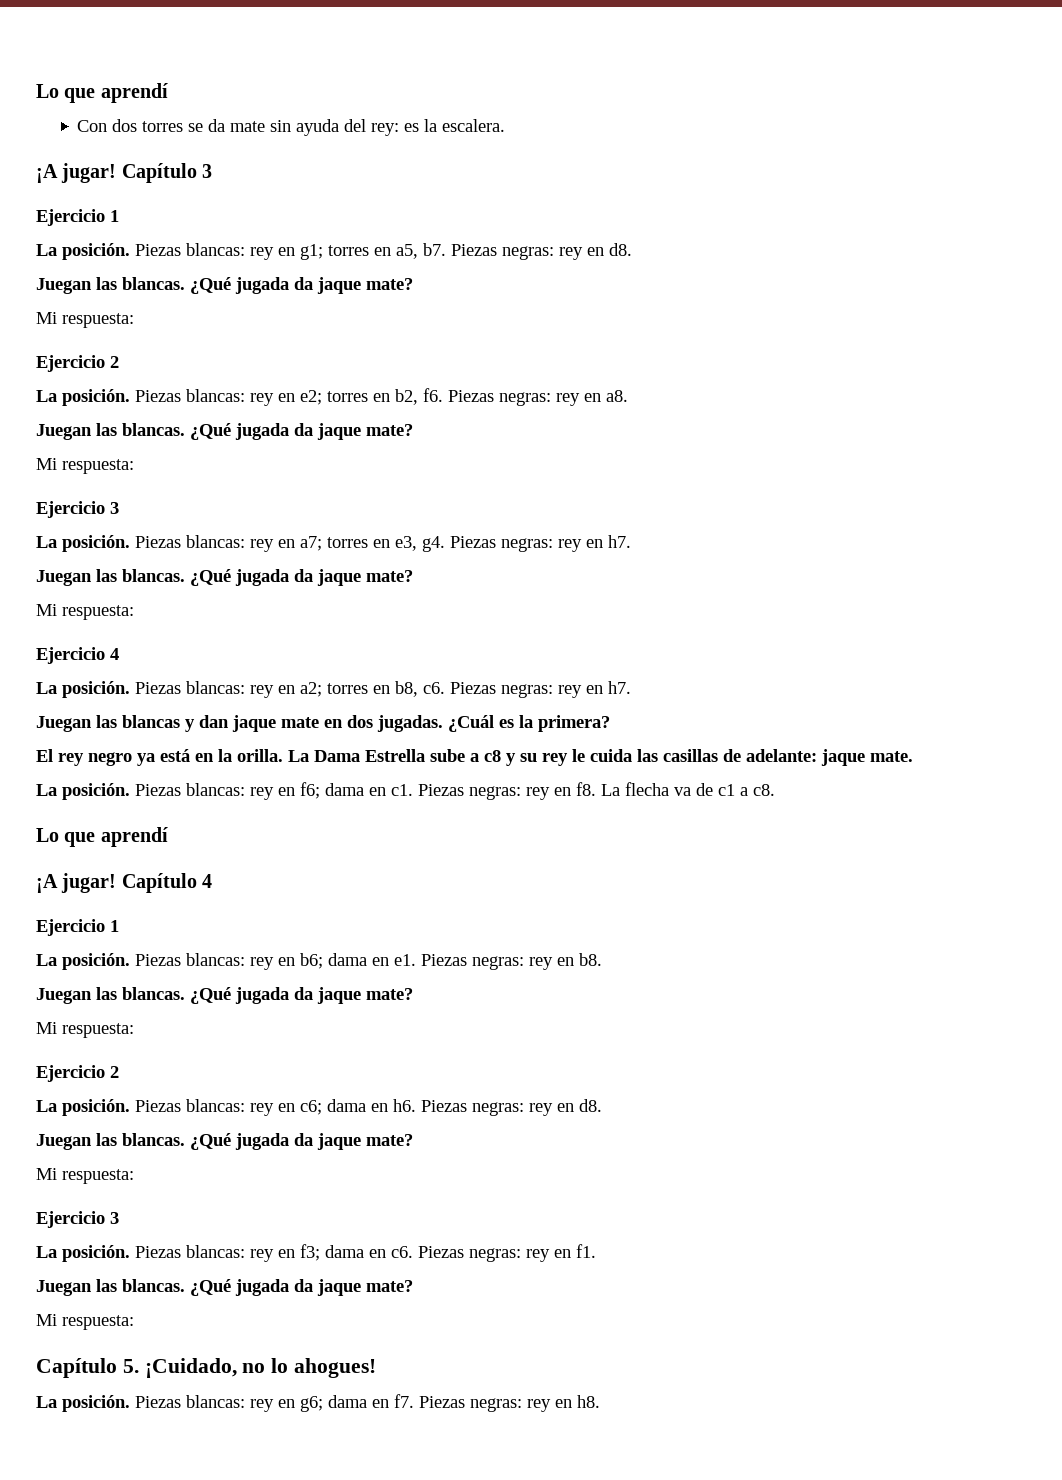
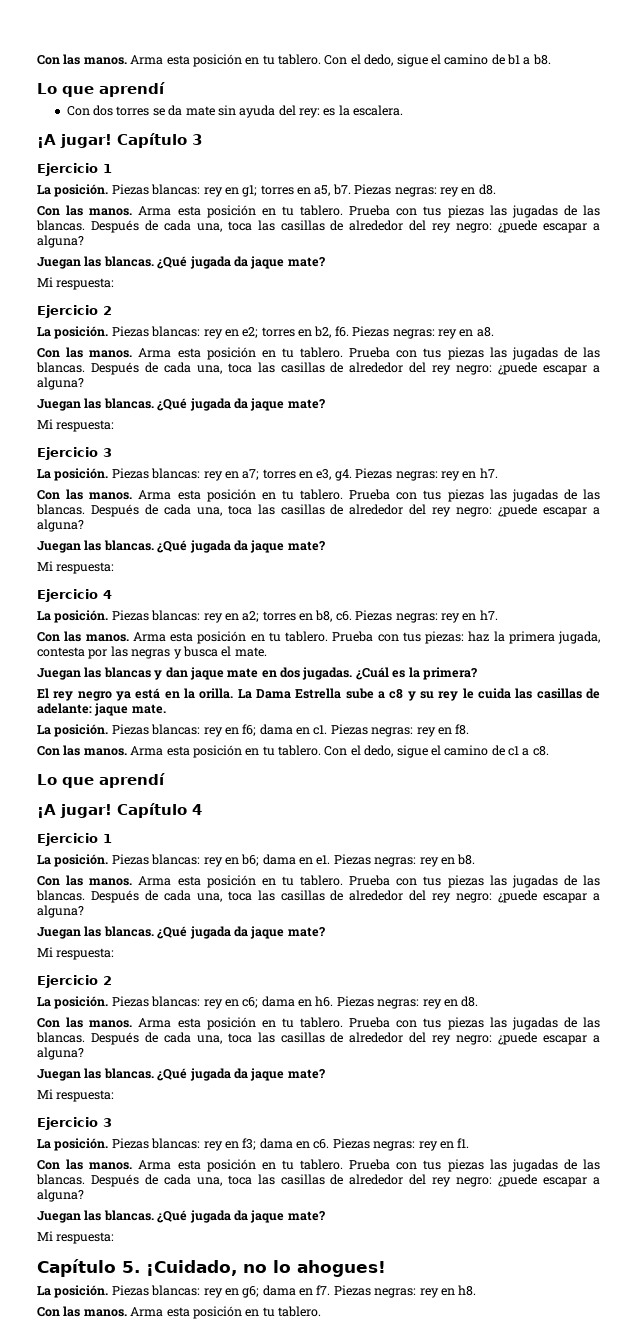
(36, 91) none -> [37,54,551,67] Con las manos. Arma esta posición en tu tablero. Con el dedo, sigue el camino de b1 a b8. //
(632, 249) none -> [37,205,600,218] [36,220,600,233] [37,235,84,248] // Con las manos. Arma esta posición en tu tablero. Prueba con tus piezas las jugadas de las blancas. Después de cada una, toca las casillas de alrededor del rey negro: ¿puede escapar a alguna?
(628, 396) none -> [37,347,600,360] [36,362,600,375] [37,377,84,390] // Con las manos. Arma esta posición en tu tablero. Prueba con tus piezas las jugadas de las blancas. Después de cada una, toca las casillas de alrededor del rey negro: ¿puede escapar a alguna?
(631, 541) none -> [37,489,600,502] [36,504,600,517] [37,519,84,532] // Con las manos. Arma esta posición en tu tablero. Prueba con tus piezas las jugadas de las blancas. Después de cada una, toca las casillas de alrededor del rey negro: ¿puede escapar a alguna?
(631, 687) none -> [37,631,600,644] [37,646,267,659] // Con las manos. Arma esta posición en tu tablero. Prueba con tus piezas: haz la primera jugada, contesta por las negras y busca el mate.
[601,782,691,796] La flecha va -> [37,745,489,758] // Con las manos. Arma esta posición en tu tablero. Con el dedo, sigue el camino
(602, 959) none -> [37,875,600,888] [36,890,600,903] [37,905,84,918] // Con las manos. Arma esta posición en tu tablero. Prueba con tus piezas las jugadas de las blancas. Después de cada una, toca las casillas de alrededor del rey negro: ¿puede escapar a alguna?
(602, 1105) none -> [37,1017,600,1030] [36,1032,600,1045] [37,1047,84,1060] // Con las manos. Arma esta posición en tu tablero. Prueba con tus piezas las jugadas de las blancas. Después de cada una, toca las casillas de alrededor del rey negro: ¿puede escapar a alguna?
(596, 1251) none -> [37,1159,600,1172] [36,1174,600,1187] [37,1189,84,1202] // Con las manos. Arma esta posición en tu tablero. Prueba con tus piezas las jugadas de las blancas. Después de cada una, toca las casillas de alrededor del rey negro: ¿puede escapar a alguna?
(600, 1401) none -> [37,1306,321,1319] // Con las manos. Arma esta posición en tu tablero.

